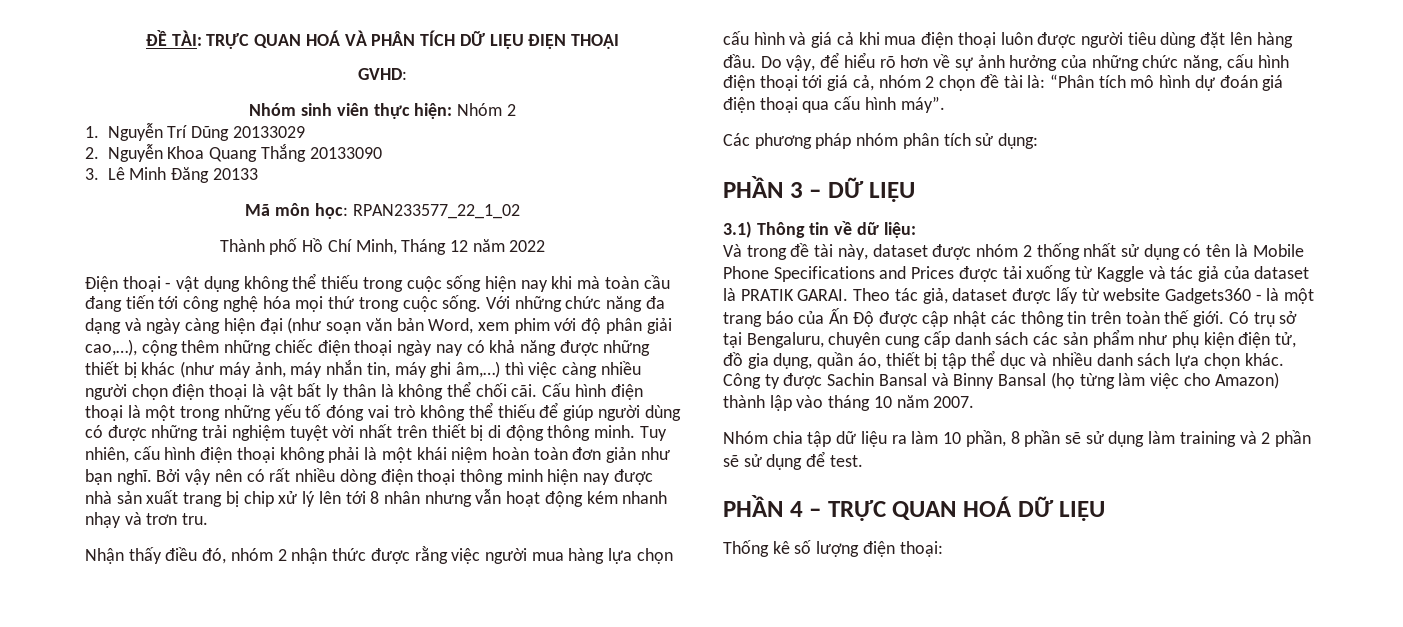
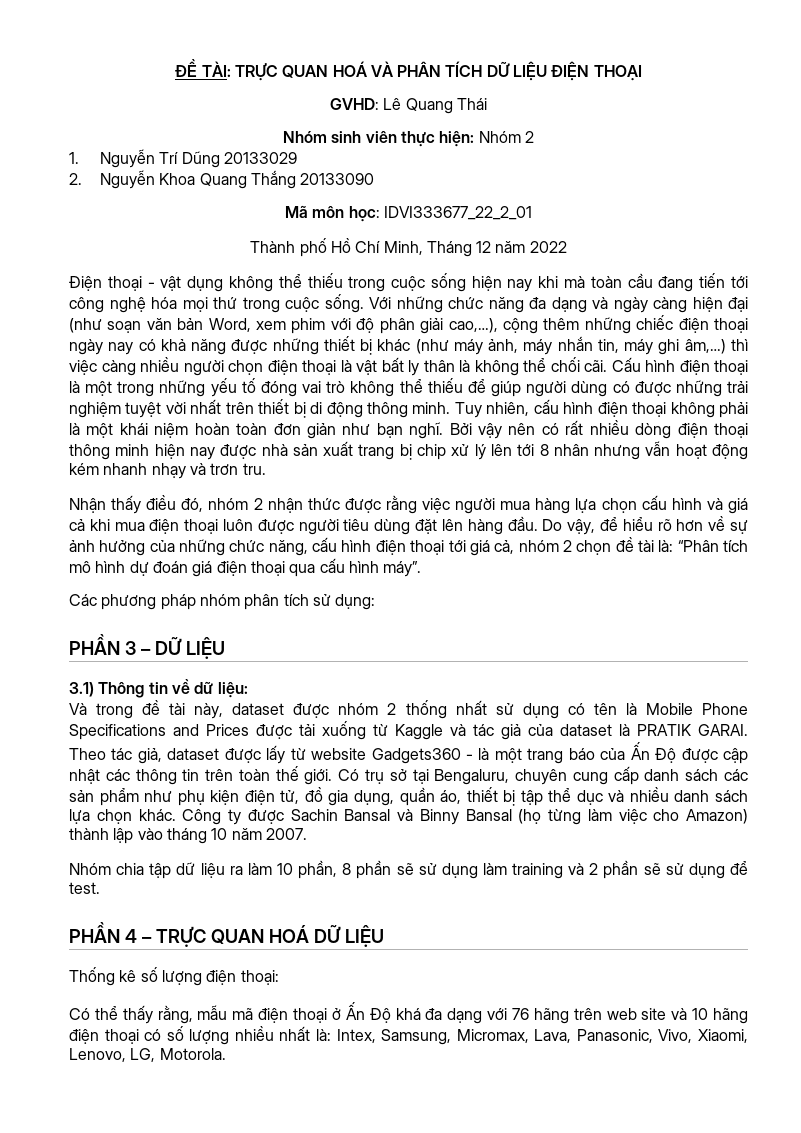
(407, 74) none -> [383,98,487,114] Lê Quang Thái
[85,167,258,183] // 3. Lê Minh Đăng 20133 -> (375, 179) none
[352,204,520,219] RPAN233577_22_1_02 -> [383,206,532,220] IDVI333677_22_2_01
(943, 549) none -> [69,1002,749,1024] [69,1026,748,1045] [69,1048,226,1062] // Có thể thấy rằng, mẫu mã điện thoại ở Ấn Độ khá đa dạng với 76 hãng trên web site và 10 hãng điện thoại có số lượng nhiều nhất là: Intex, Samsung, Micromax, Lava, Panasonic, Vivo, Xiaomi, Lenovo, LG, Motorola.

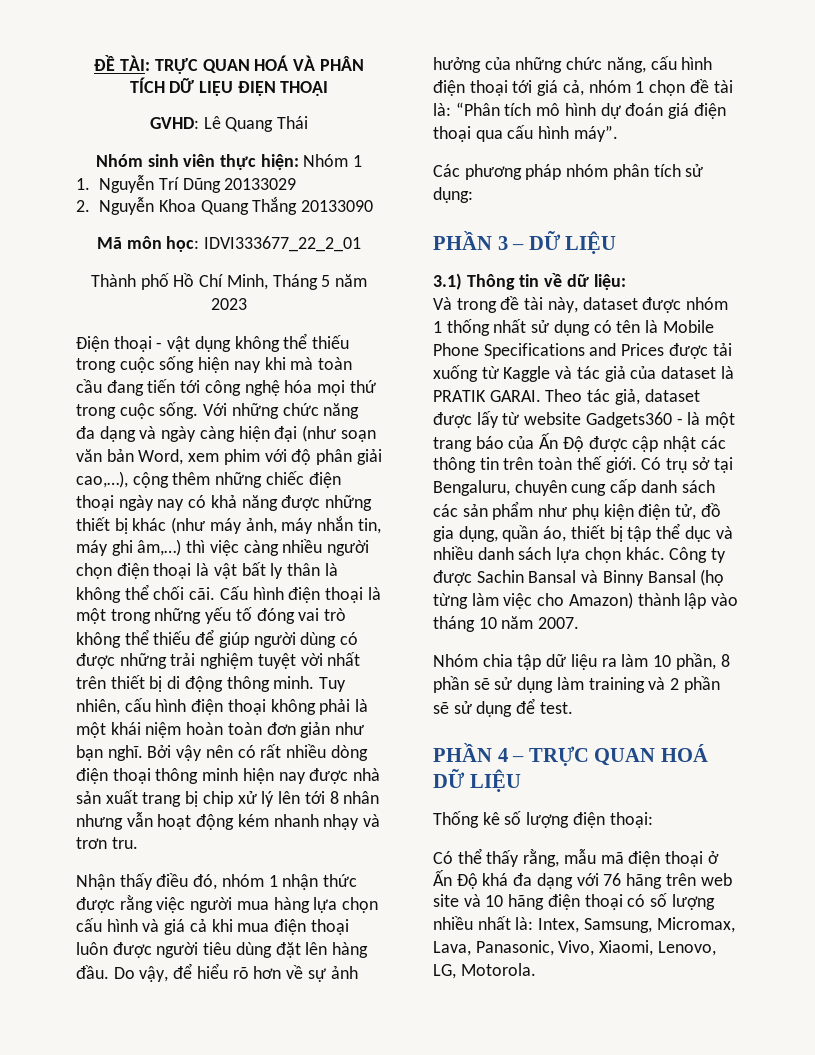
[524,131,534,143] 2 -> [353,155,363,167] 1
[476,241,567,253] 12 năm 2022 -> [321,274,368,287] [211,298,247,310] 5 năm 2023
[253,498,263,510] 2 -> [268,875,278,887] 1
[562,540,572,552] 2 -> [635,81,645,93] 1
[387,703,397,715] 2 -> [433,321,442,333] 1

